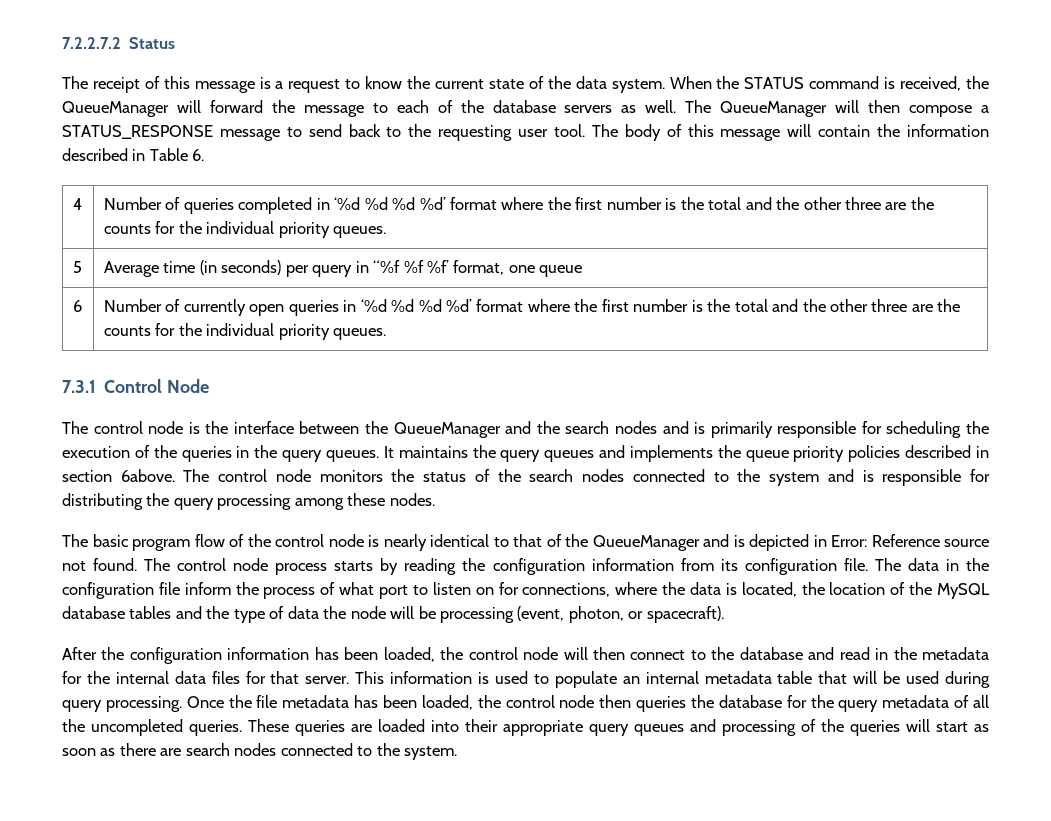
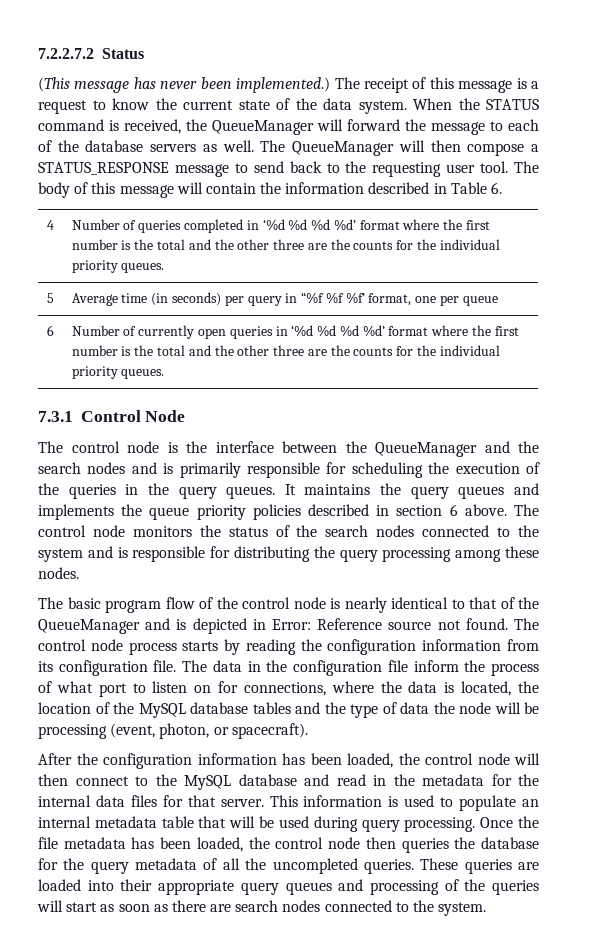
(176, 43) none -> [38,77,331,93] (This message has never been implemented.)
(535, 269) none -> [439,295,459,306] per
[120,469,175,482] 6above. -> [449,504,507,516] 6 above.
(735, 653) none -> [184,775,231,790] MySQL

